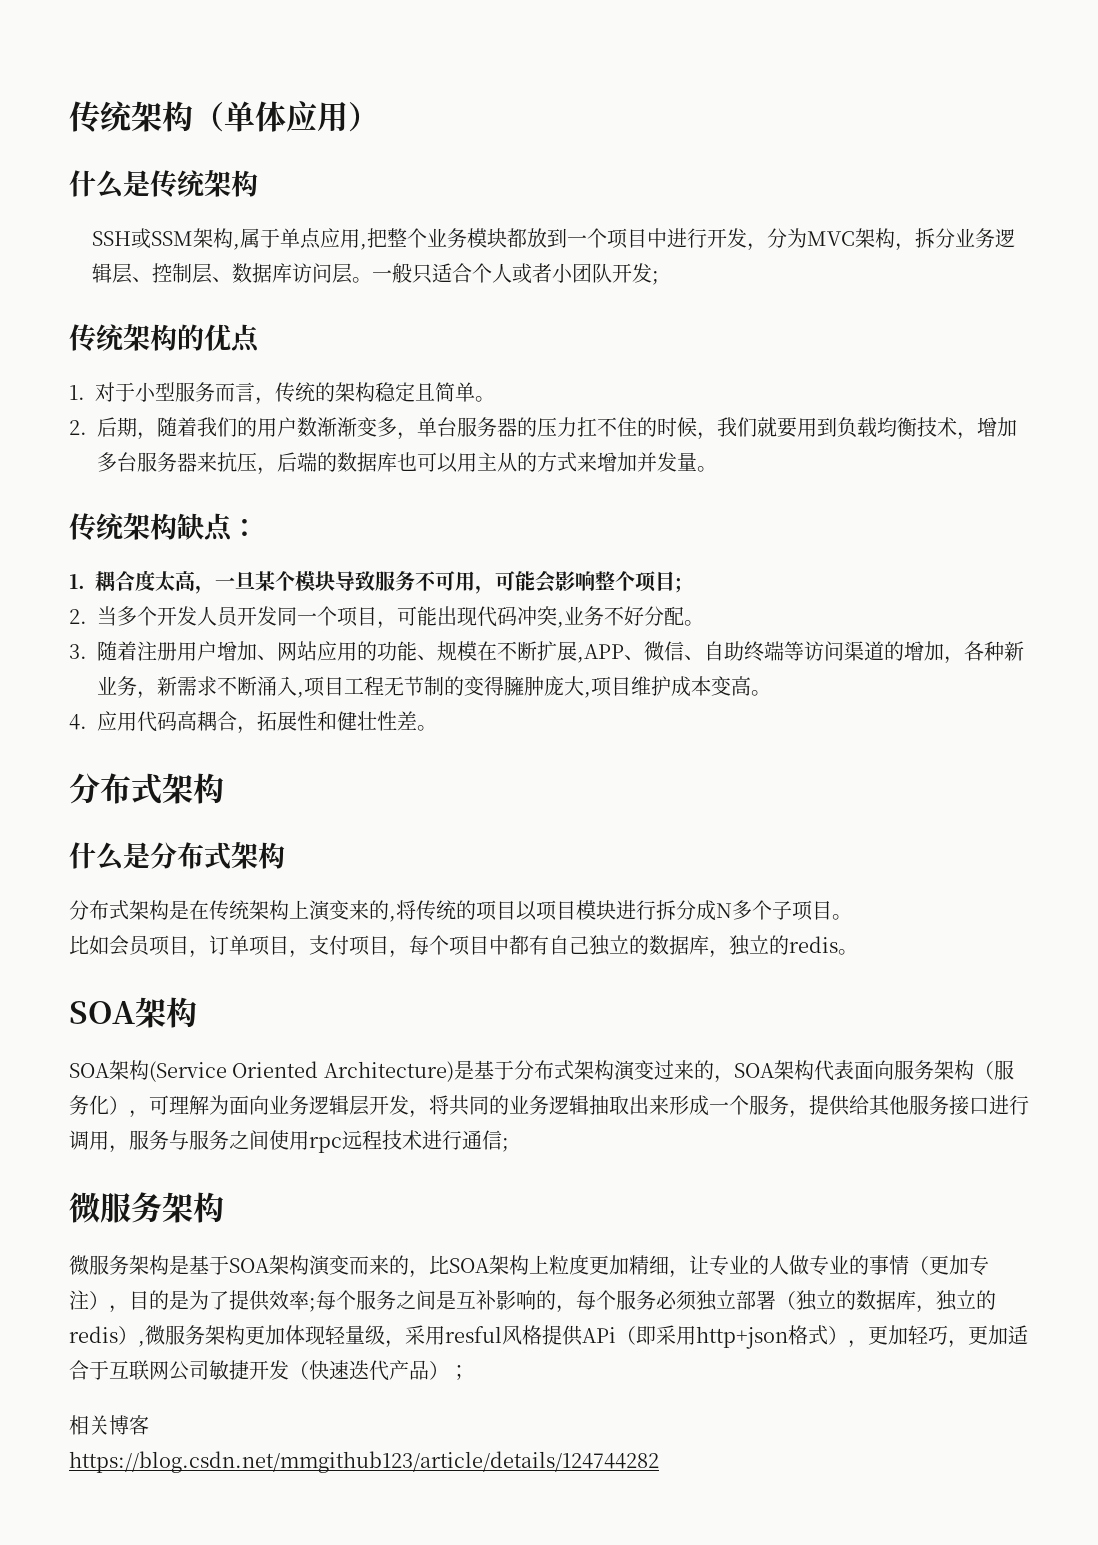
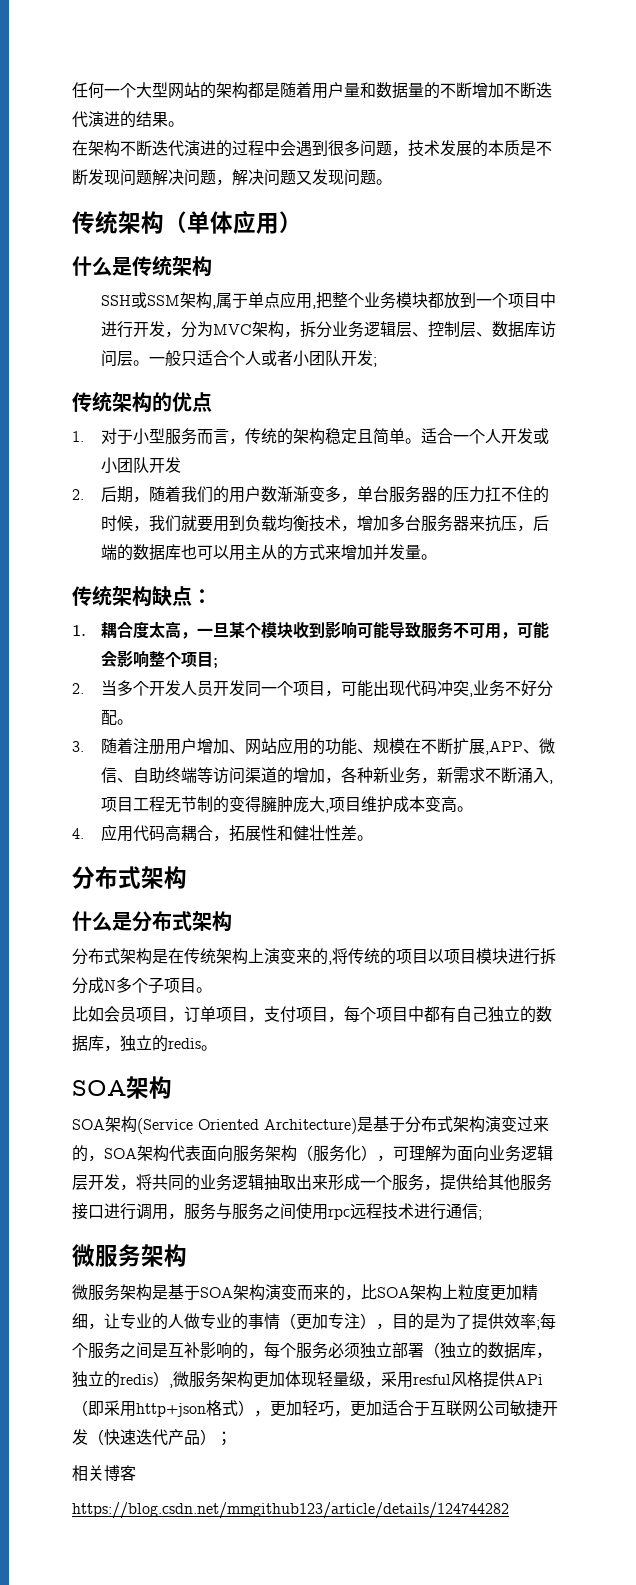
(69, 117) none -> [72,82,552,99] [72,111,184,128] [72,140,552,157] [72,169,392,186] 任何一个大型网站的架构都是随着用户量和数据量的不断增加不断迭代演进的结果。 // 在架构不断迭代演进的过程中会遇到很多问题，技术发展的本质是不断发现问题解决问题，解决问题又发现问题。 //
(495, 399) none -> [421,428,550,444] [101,457,182,474] 适合一个人开发或小团队开发
(335, 581) none -> [293,621,390,639] 收到影响可能

